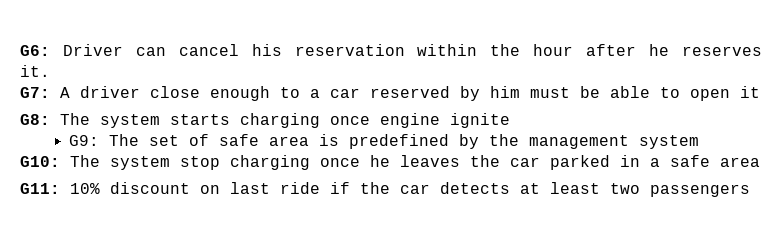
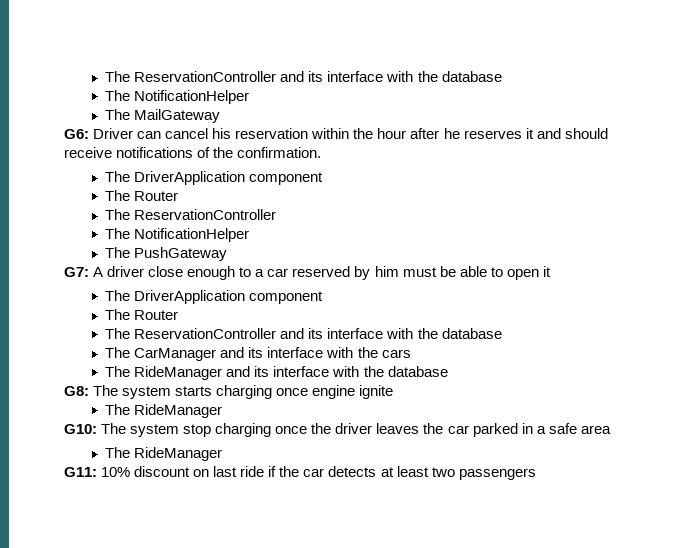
(20, 50) none -> [105,71,502,82] [105,90,250,104] [105,109,221,123] The ReservationController and its interface with the database // The NotificationHelper // The MailGateway //
[20,65,50,77] it. -> [525,128,608,139] [64,147,322,158] [105,171,324,185] [105,190,179,201] [105,209,277,220] [105,228,250,242] [105,247,228,261] it and should receive notifications of the confirmation. // The DriverApplication component // The Router // The ReservationController // The NotificationHelper // The PushGateway
(760, 92) none -> [105,290,324,304] [105,309,179,320] [105,328,502,339] [105,347,411,361] [105,366,448,380] // The DriverApplication component // The Router // The ReservationController and its interface with the database // The CarManager and its interface with the cars // The RideManager and its interface with the database
[69,134,700,149] G9: The set of safe area is predefined by the management system -> [105,404,223,418] The RideManager
[370,155,390,167] he -> [311,423,373,434] the driver
(760, 162) none -> [105,447,223,461] // The RideManager

